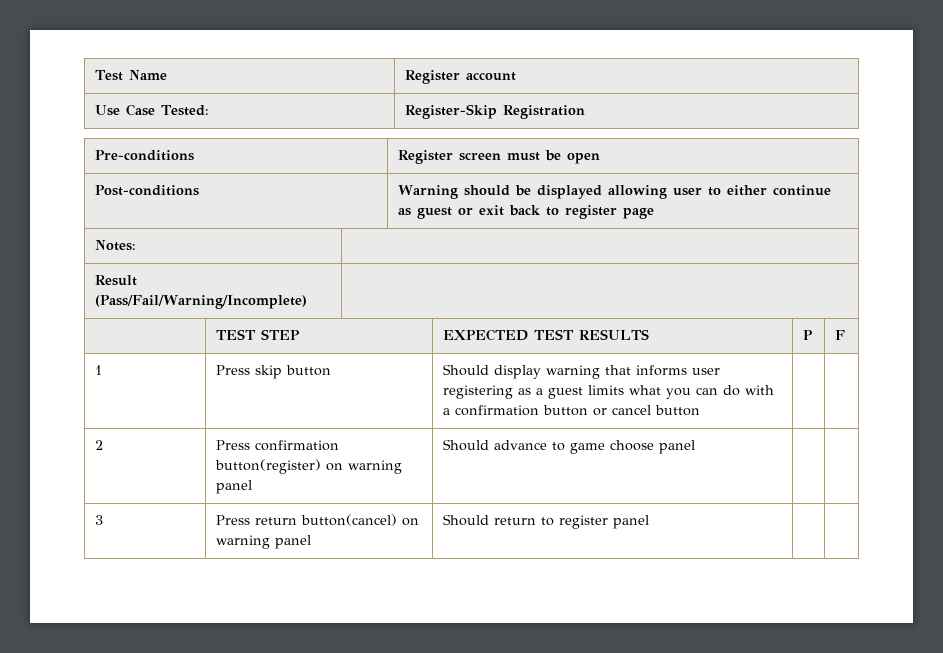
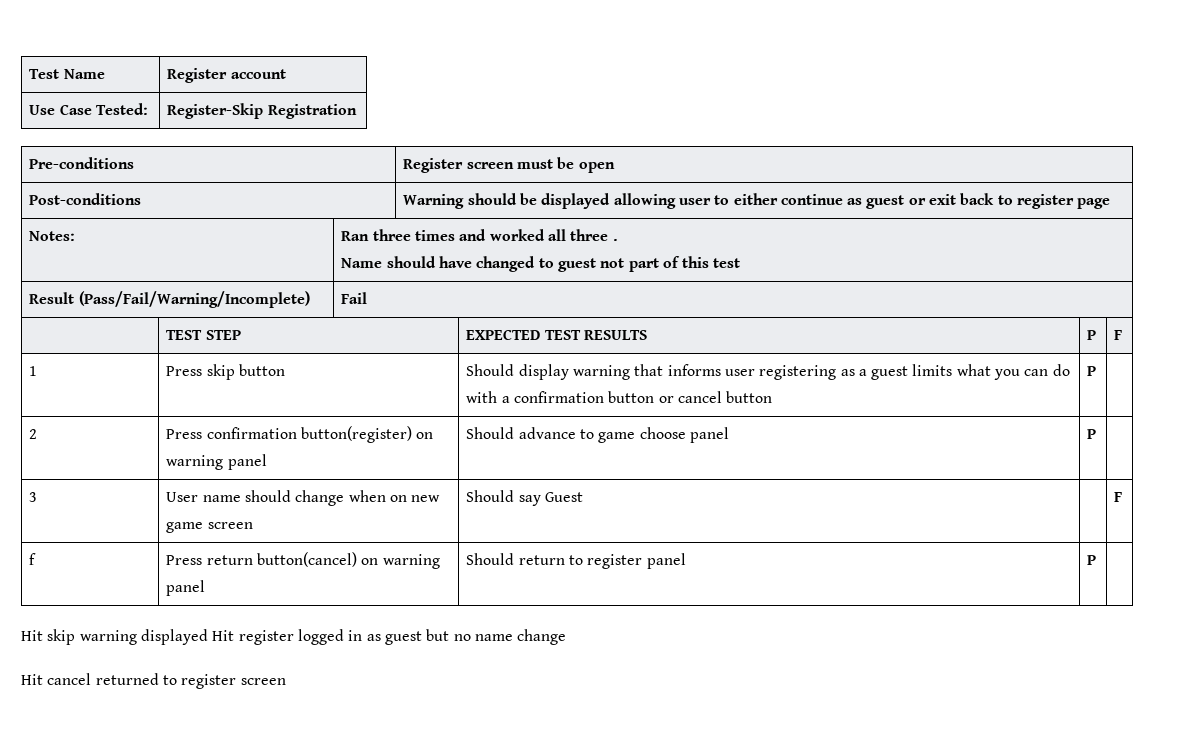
(137, 245) none -> [341,229,618,241] [341,256,741,272] Ran three times and worked all three . // Name should have changed to guest not part of this test
(308, 302) none -> [341,292,368,304] Fail
(701, 410) none -> [1087,366,1097,376] P
(696, 447) none -> [1087,429,1097,439] P
(104, 520) none -> [166,490,441,506] [166,522,253,533] [466,490,583,506] [1114,492,1123,502] [29,553,37,565] | User name should change when on new game screen | Should say Guest | | F // f
(650, 522) | -> [1087,555,1097,565] [21,629,567,645] [21,673,286,689] P | // Hit skip warning displayed Hit register logged in as guest but no name change // Hit cancel returned to register screen

